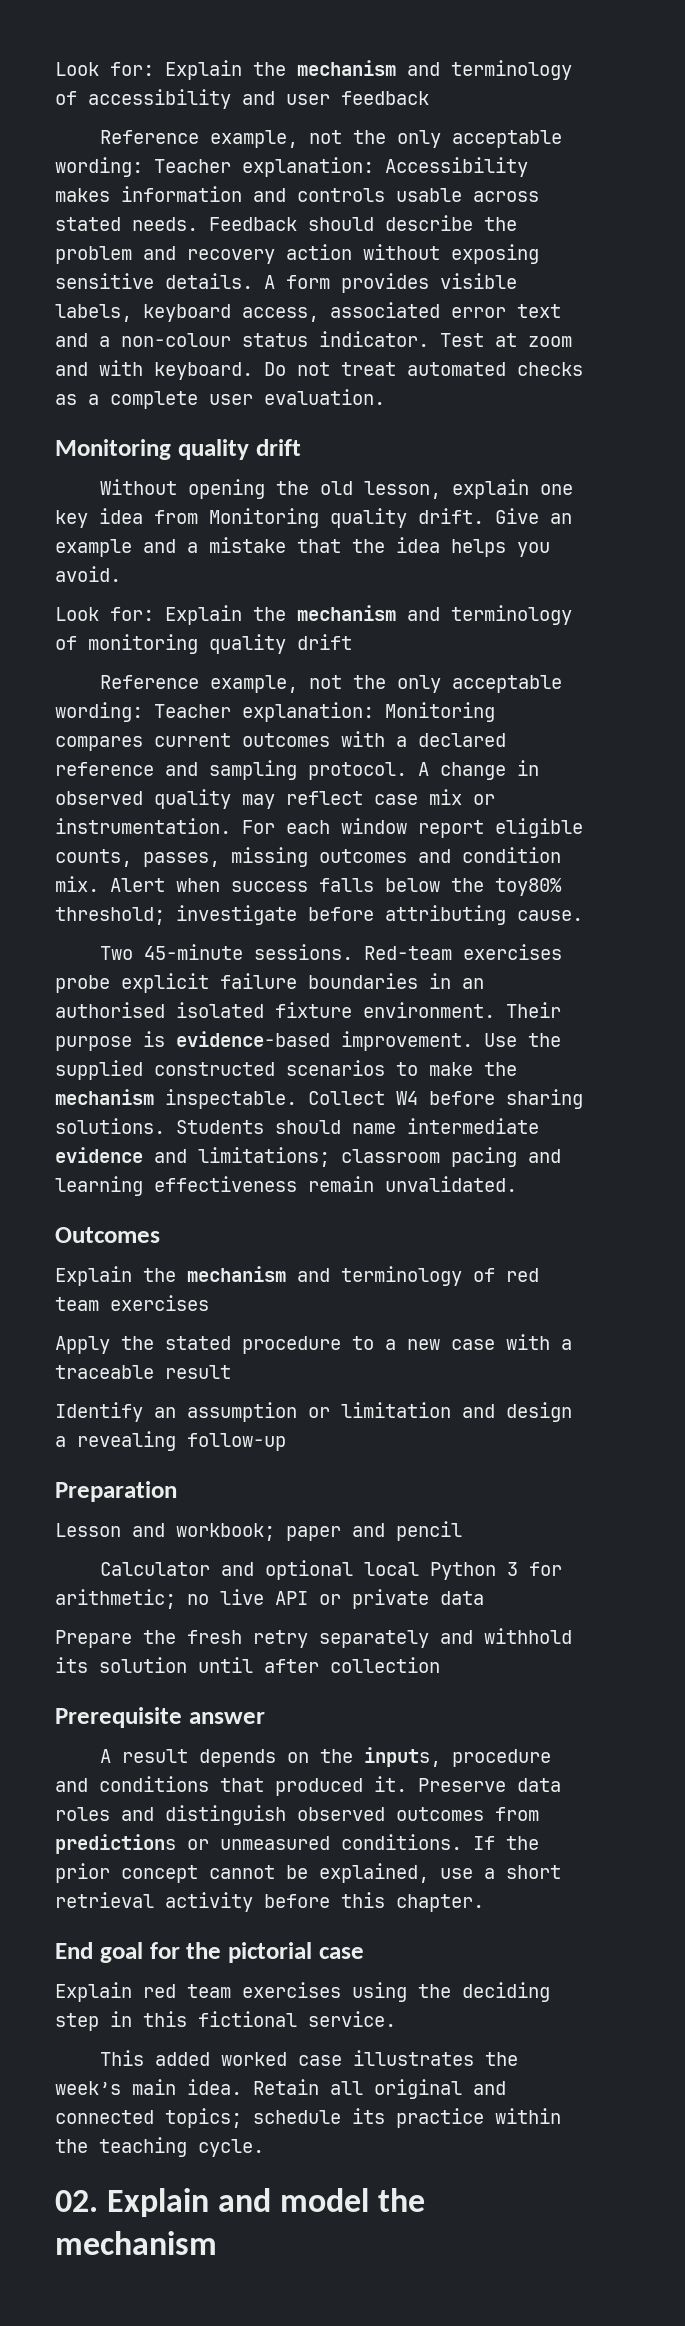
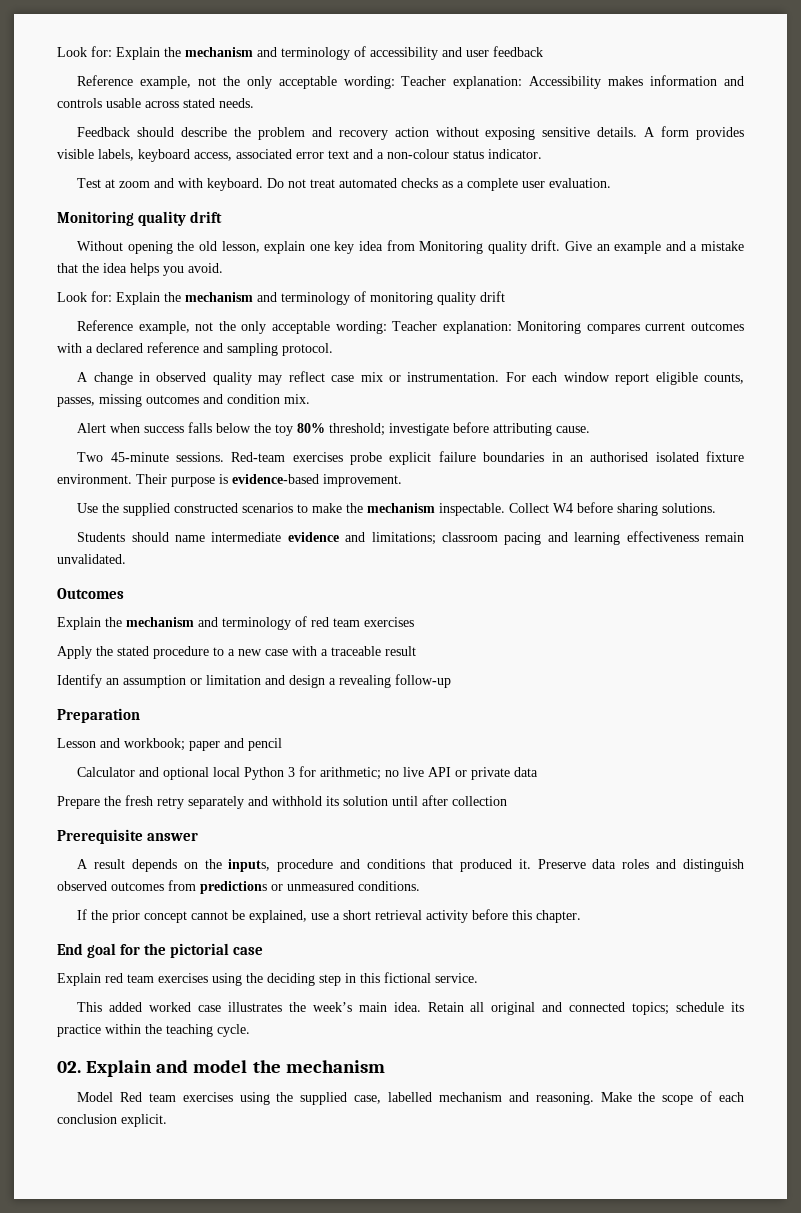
(198, 224) none -> (254, 103) //
(429, 339) none -> (542, 154) //
(407, 771) none -> (333, 349) //
(99, 884) none -> (310, 399) //
[495,878,562,896] toy80% -> [275,423,326,436] toy 80%
(473, 1041) none -> (402, 480) //
(165, 1126) none -> (717, 508) //
(462, 1842) none -> (420, 886) //
(217, 2243) none -> [77,1091,745,1105] [57,1114,167,1127] // Model Red team exercises using the supplied case, labelled mechanism and reasoning. Make the scope of each conclusion explicit.

